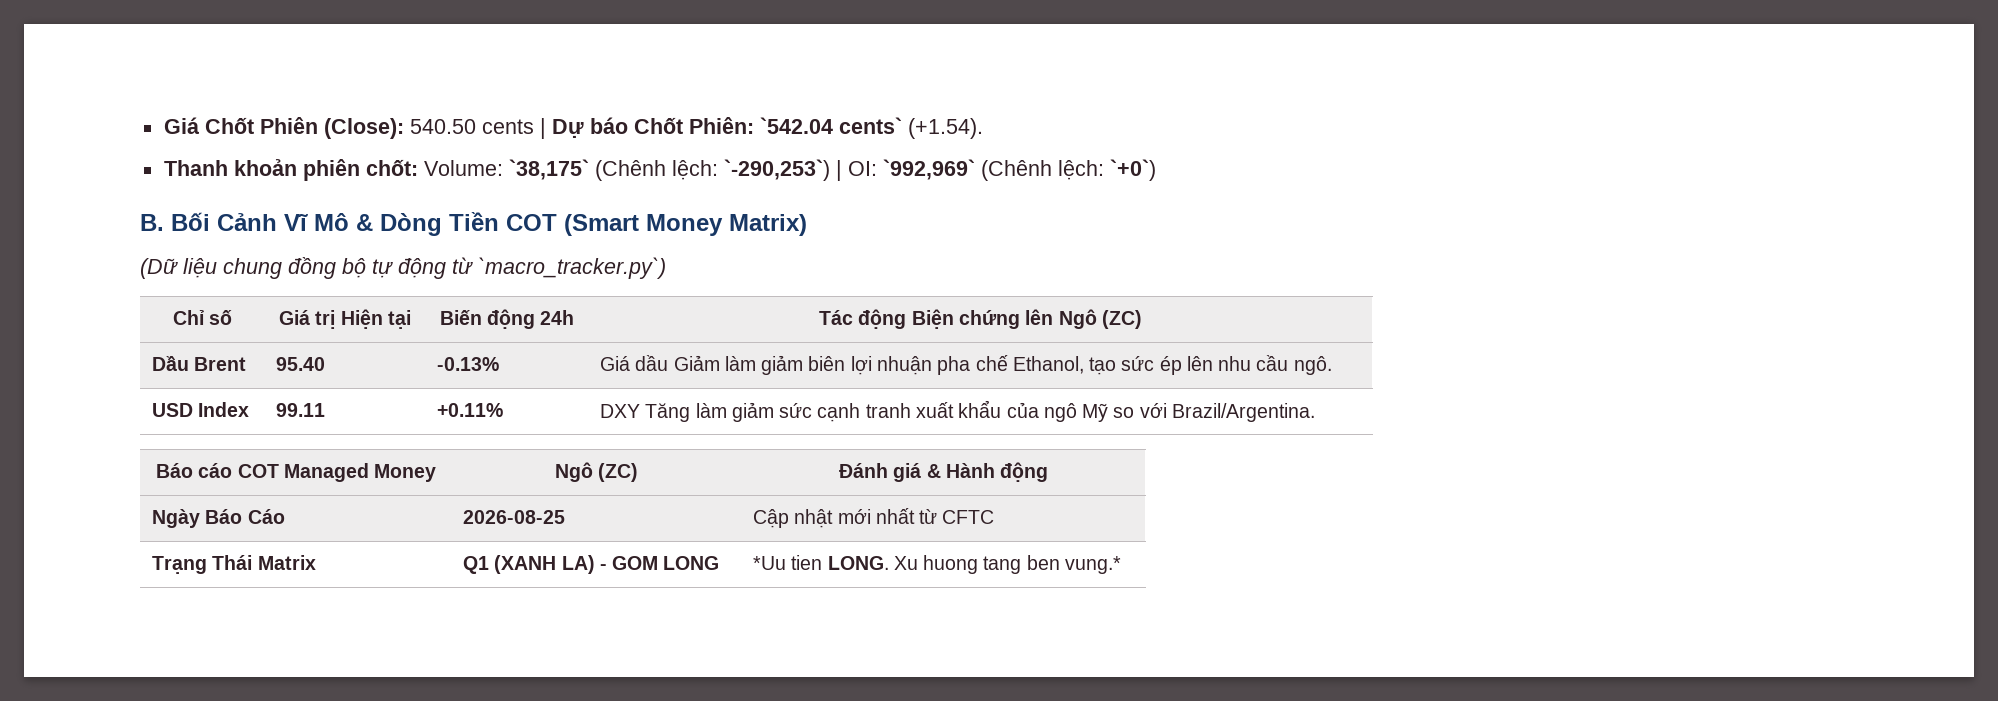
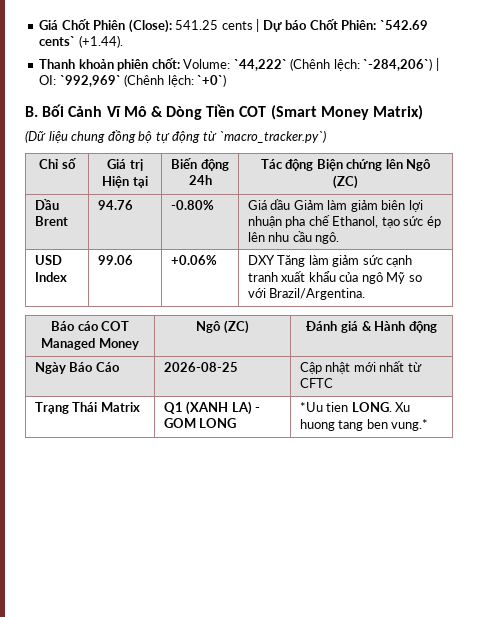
[409,119,476,134] 540.50 -> [175,20,219,30] 541.25
[759,117,983,139] `542.04 cents` (+1.54). -> [379,20,428,30] [39,35,123,48] `542.69 cents` (+1.44).
[508,159,830,181] `38,175` (Chênh lệch: `-290,253`) -> [233,58,433,71] `44,222` (Chênh lệch: `-284,206`)
[276,357,326,371] [437,357,500,371] 95.40 | -0.13% -> [97,200,133,210] [170,200,214,210] 94.76 | -0.80%
[276,403,326,417] [437,403,504,417] 99.11 | +0.11% -> [97,255,133,265] [170,255,217,265] 99.06 | +0.06%

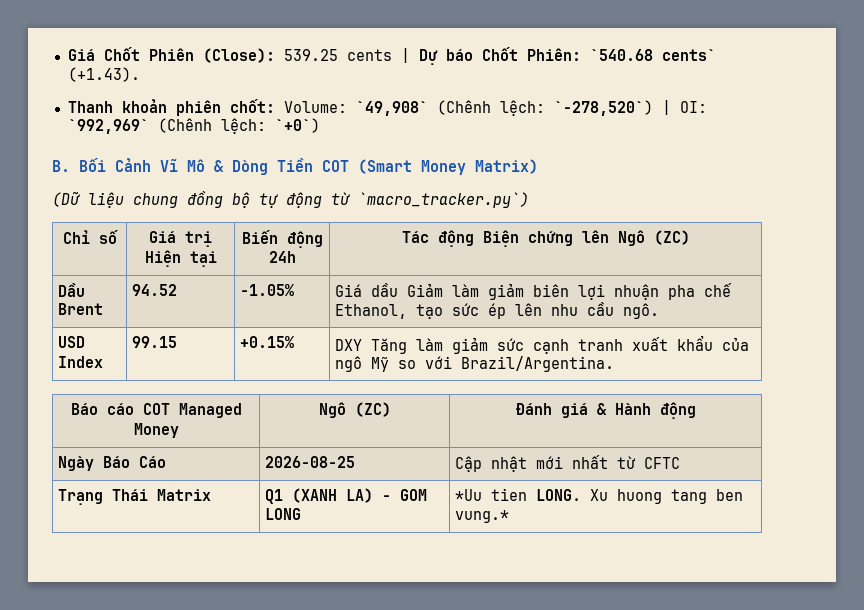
[175,20,219,30] 541.25 -> [283,49,338,61] 539.25
[379,20,428,30] [39,35,123,48] `542.69 cents` (+1.44). -> [589,49,716,61] [67,67,140,82] `540.68 cents` (+1.43).
[233,58,433,71] `44,222` (Chênh lệch: `-284,206`) -> [355,100,653,116] `49,908` (Chênh lệch: `-278,520`)
[97,200,133,210] [170,200,214,210] 94.76 | -0.80% -> [131,284,177,296] [239,284,294,296] 94.52 | -1.05%
[97,255,133,265] [170,255,217,265] 99.06 | +0.06% -> [131,336,177,348] [239,336,294,348] 99.15 | +0.15%

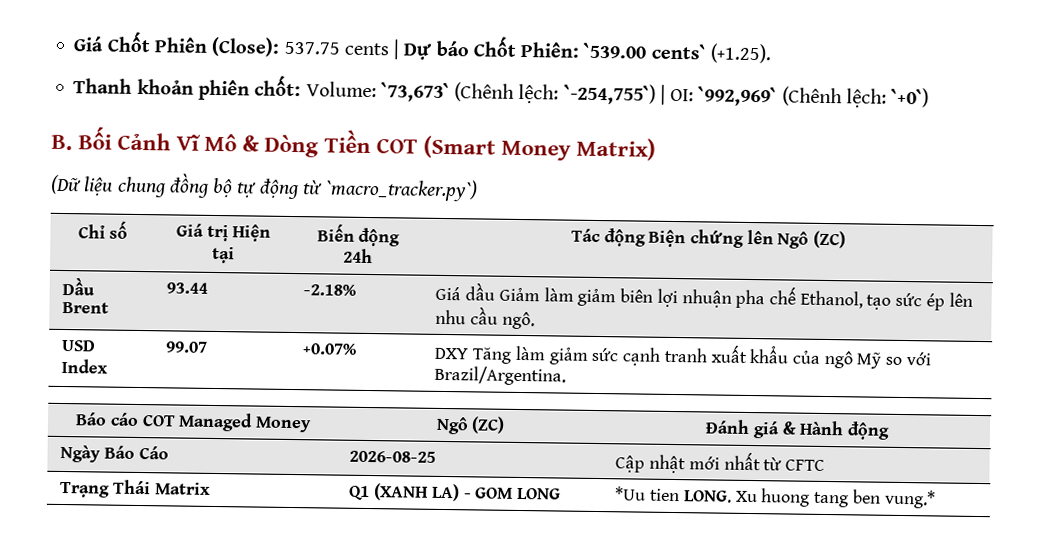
[283,49,338,61] 539.25 -> [283,41,340,55] 537.75
[589,49,716,61] [67,67,140,82] `540.68 cents` (+1.43). -> [582,42,772,64] `539.00 cents` (+1.25).
[355,100,653,116] `49,908` (Chênh lệch: `-278,520`) -> [379,82,656,105] `73,673` (Chênh lệch: `-254,755`)
[131,284,177,296] [239,284,294,296] 94.52 | -1.05% -> [166,282,209,294] [303,283,357,296] 93.44 | -2.18%
[131,336,177,348] [239,336,294,348] 99.15 | +0.15% -> [165,341,209,353] [302,342,358,355] 99.07 | +0.07%

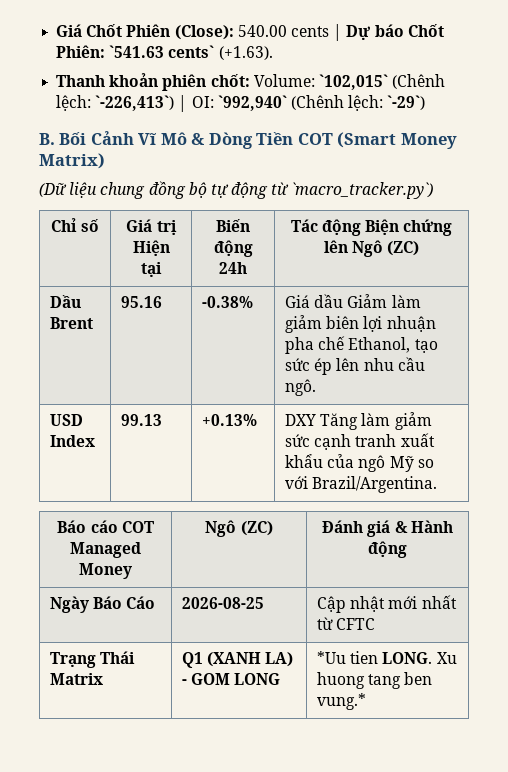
[283,41,340,55] 537.75 -> [237,25,287,37] 540.00
[582,42,772,64] `539.00 cents` (+1.25). -> [109,45,273,60] `541.63 cents` (+1.63).
[379,82,656,105] `73,673` (Chênh lệch: `-254,755`) -> [318,74,446,90] [56,95,175,111] `102,015` (Chênh lệch: `-226,413`)
[697,86,930,108] `992,969` (Chênh lệch: `+0`) -> [217,95,426,111] `992,940` (Chênh lệch: `-29`)
[166,282,209,294] [303,283,357,296] 93.44 | -2.18% -> [120,296,162,308] [201,296,253,308] 95.16 | -0.38%
[165,341,209,353] [302,342,358,355] 99.07 | +0.07% -> [120,414,162,426] [201,414,257,426] 99.13 | +0.13%

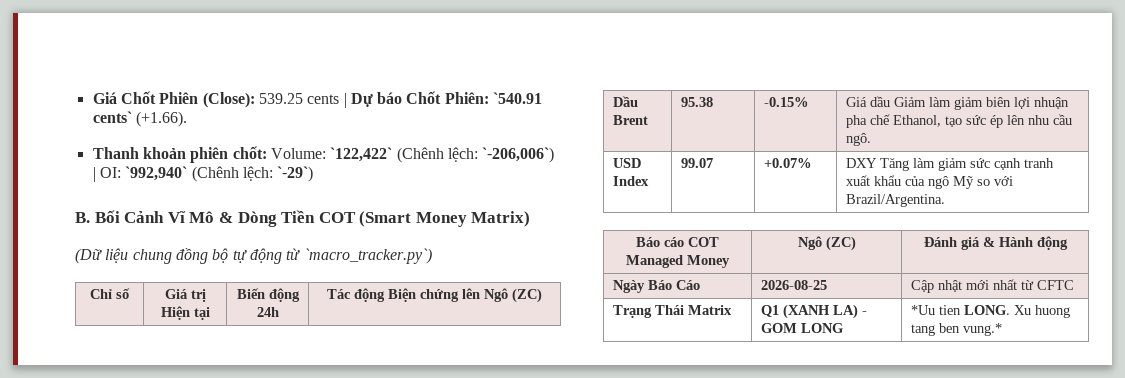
[237,25,287,37] 540.00 -> [258,93,303,104] 539.25
[109,45,273,60] `541.63 cents` (+1.63). -> [493,92,543,104] [92,111,187,127] `540.91 cents` (+1.66).
[318,74,446,90] [56,95,175,111] `102,015` (Chênh lệch: `-226,413`) -> [330,147,555,163] `122,422` (Chênh lệch: `-206,006`)
[120,296,162,308] [201,296,253,308] 95.16 | -0.38% -> [680,97,713,107] [763,97,809,107] 95.38 | -0.15%
[120,414,162,426] [201,414,257,426] 99.13 | +0.13% -> [680,158,713,168] [763,158,812,168] 99.07 | +0.07%

